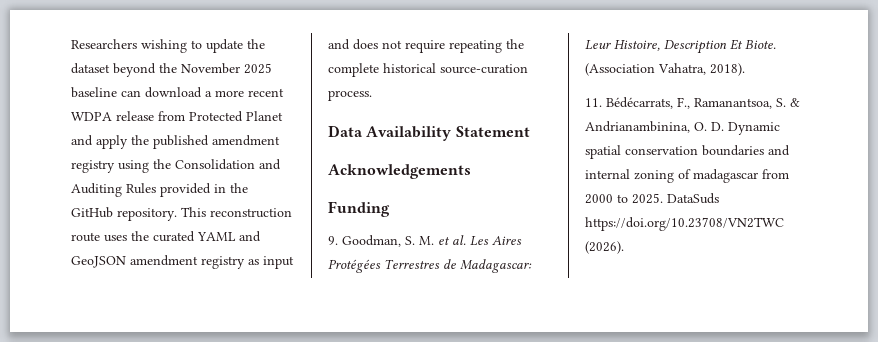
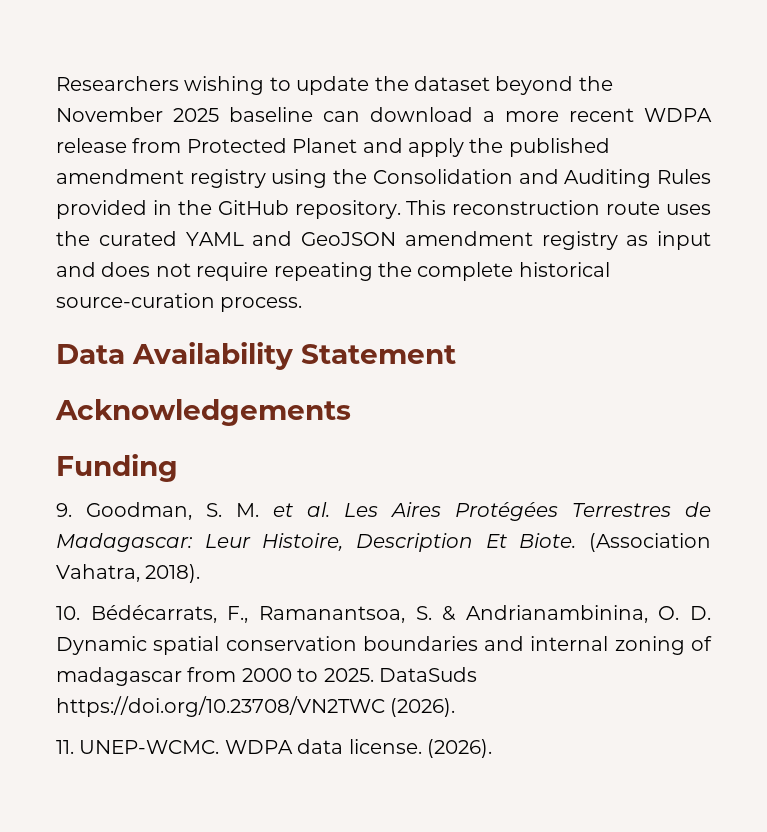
[585,98,602,107] 11. -> [56,606,80,620] 10.
(624, 247) none -> [56,739,492,758] // 11. UNEP-WCMC. WDPA data license. (2026).

